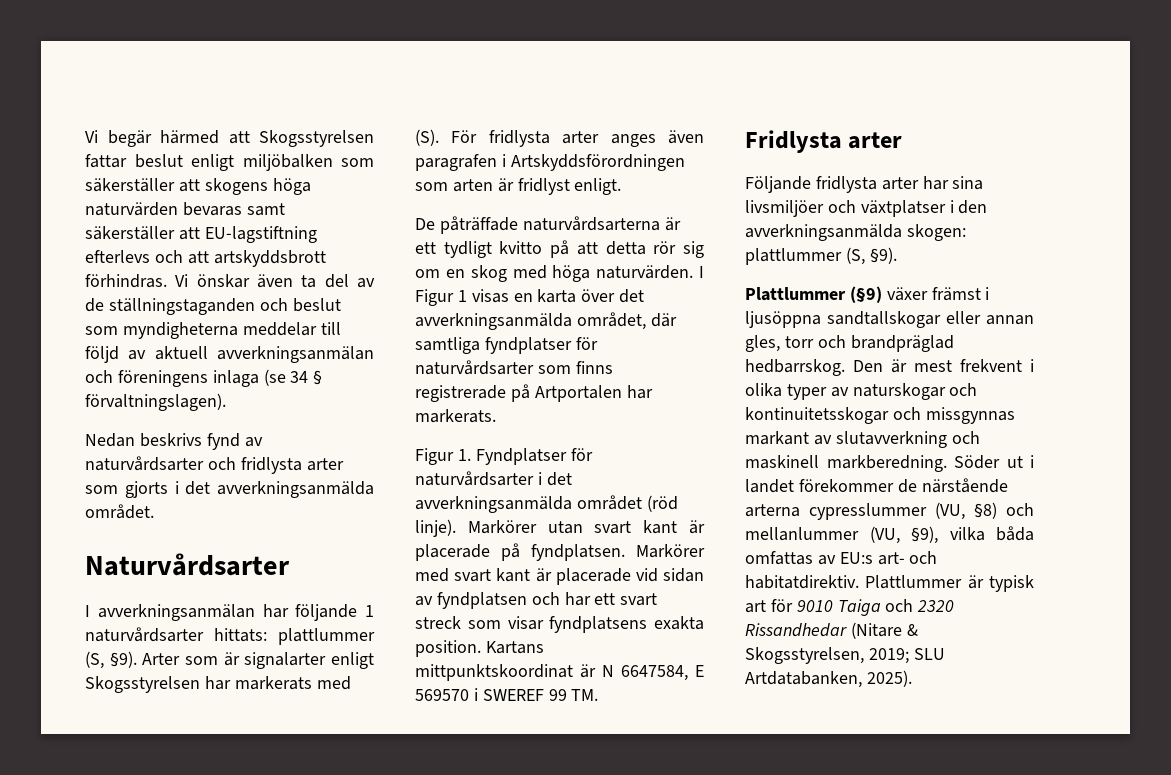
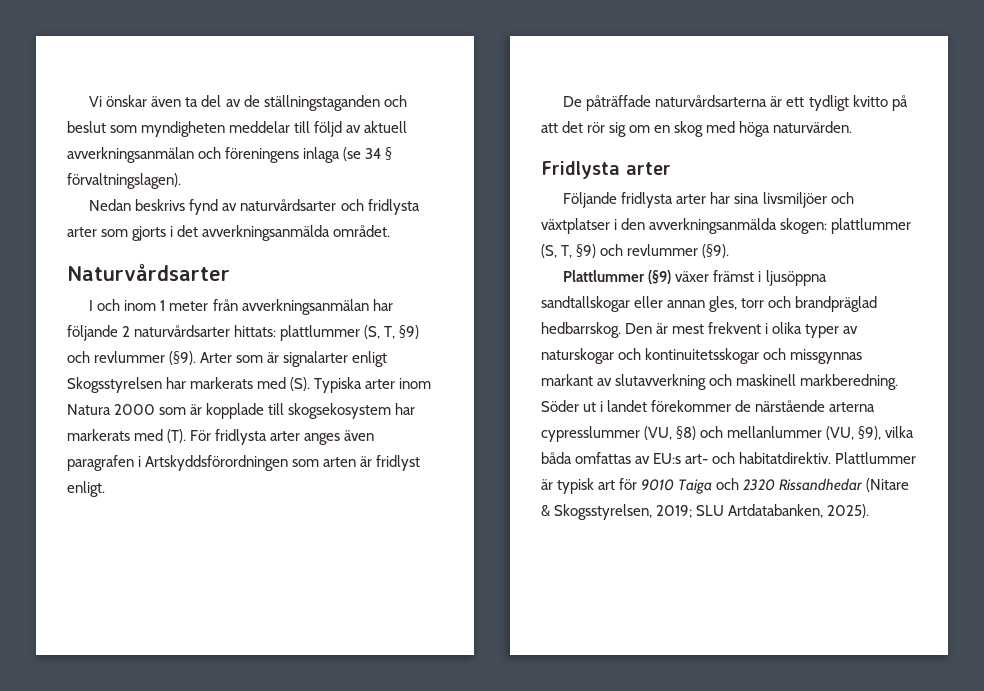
[85,130,374,147] [85,154,374,171] [85,178,311,195] [85,202,285,216] [85,226,317,243] [85,250,326,267] [85,274,189,288] Vi begär härmed att Skogsstyrelsen fattar beslut enligt miljöbalken som säkerställer att skogens höga naturvärden bevaras samt säkerställer att EU-lagstiftning efterlevs och att artskyddsbrott förhindras. Vi -> [89,96,103,107] Vi
[122,322,238,339] myndigheterna -> [141,121,226,137] myndigheten
(90, 611) none -> [97,299,238,311] och inom 1 meter från
[365,605,374,617] 1 -> [122,326,131,337] 2
[109,651,137,668] §9). -> [384,325,420,339] [67,351,197,365] T, §9) och revlummer (§9).
(439, 137) none -> [314,377,432,393] [67,403,416,419] [67,429,187,443] Typiska arter inom Natura 2000 som är kopplade till skogsekosystem har markerats med (T).
[605,241,646,255] detta -> [562,121,584,133] det
[699,266,704,278] [415,289,645,306] [415,312,677,330] [415,337,598,354] [415,360,613,375] [415,384,653,402] [415,409,496,423] [415,448,593,465] [415,471,572,486] [415,495,678,513] [415,519,705,537] [415,543,705,561] [415,568,704,585] [415,592,658,609] [415,616,704,633] [415,640,544,657] [415,664,704,681] [415,688,599,701] I Figur 1 visas en karta över det avverkningsanmälda området, där samtliga fyndplatser för naturvårdsarter som finns registrerade på Artportalen har markerats. // Figur 1. Fyndplatser för naturvårdsarter i det avverkningsanmälda området (röd linje). Markörer utan svart kant är placerade på fyndplatsen. Markörer med svart kant är placerade vid sidan av fyndplatsen och har ett svart streck som visar fyndplatsens exakta position. Kartans mittpunktskoordinat är N 6647584, E 569570 i SWEREF 99 TM. -> (853, 127) none
[869,247,897,264] §9). -> [561,244,730,258] T, §9) och revlummer (§9).

